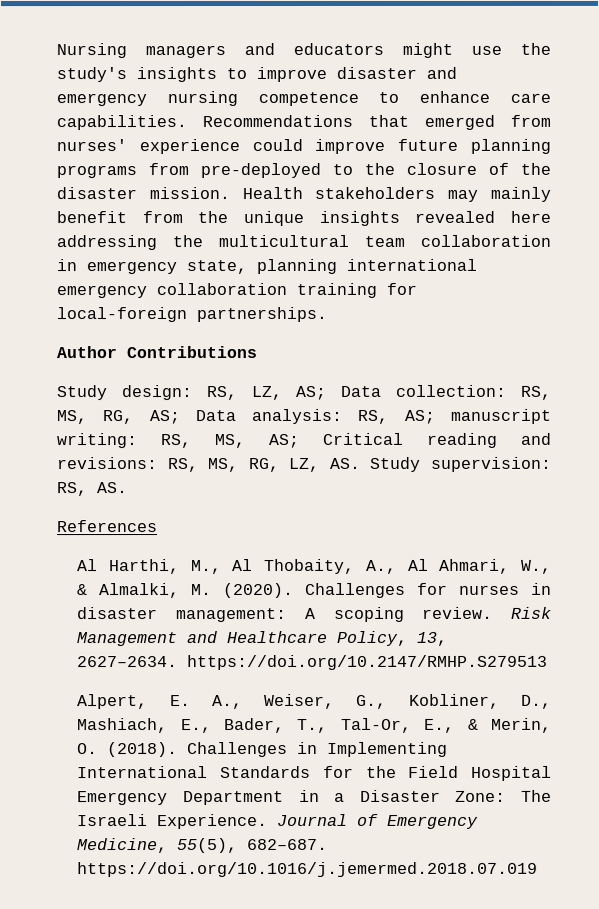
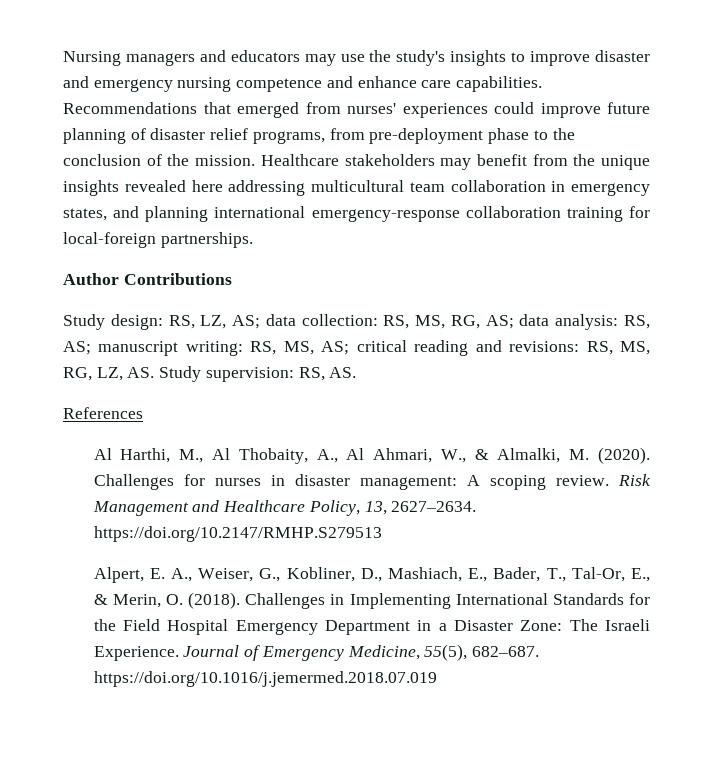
[402,42,453,58] might -> [304,54,336,66] may
[378,91,400,103] to -> [326,76,353,88] and
[138,139,240,155] experience -> [402,103,488,118] experiences
[56,162,321,179] programs from pre-deployed -> [130,128,530,144] of disaster relief programs, from pre-deployment phase
[406,162,477,175] closure -> [63,154,141,166] conclusion
[56,186,303,200] disaster mission. Health -> [195,154,339,166] mission. Healthcare
[490,186,551,202] mainly -> (472, 164) none
[172,235,203,248] the -> (306, 188) none
[186,260,247,275] state, -> [63,206,140,221] states, and
[56,285,147,299] emergency -> [311,209,460,222] emergency-response
[340,385,382,397] Data -> [265,314,296,326] data
[194,410,236,422] Data -> [519,314,550,326] data
[322,432,403,445] Critical -> [356,340,407,352] critical

